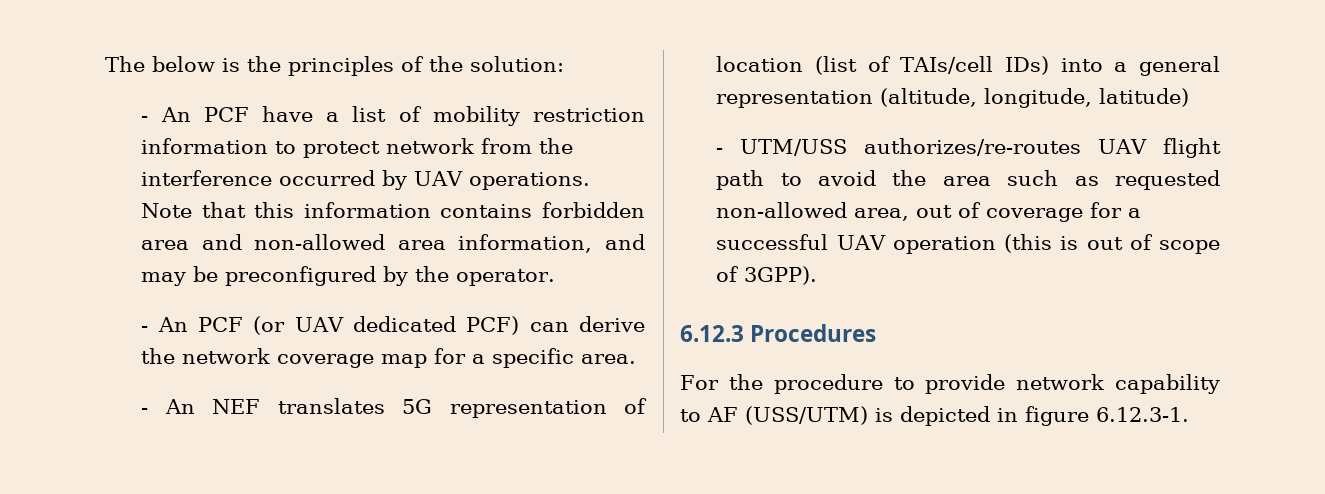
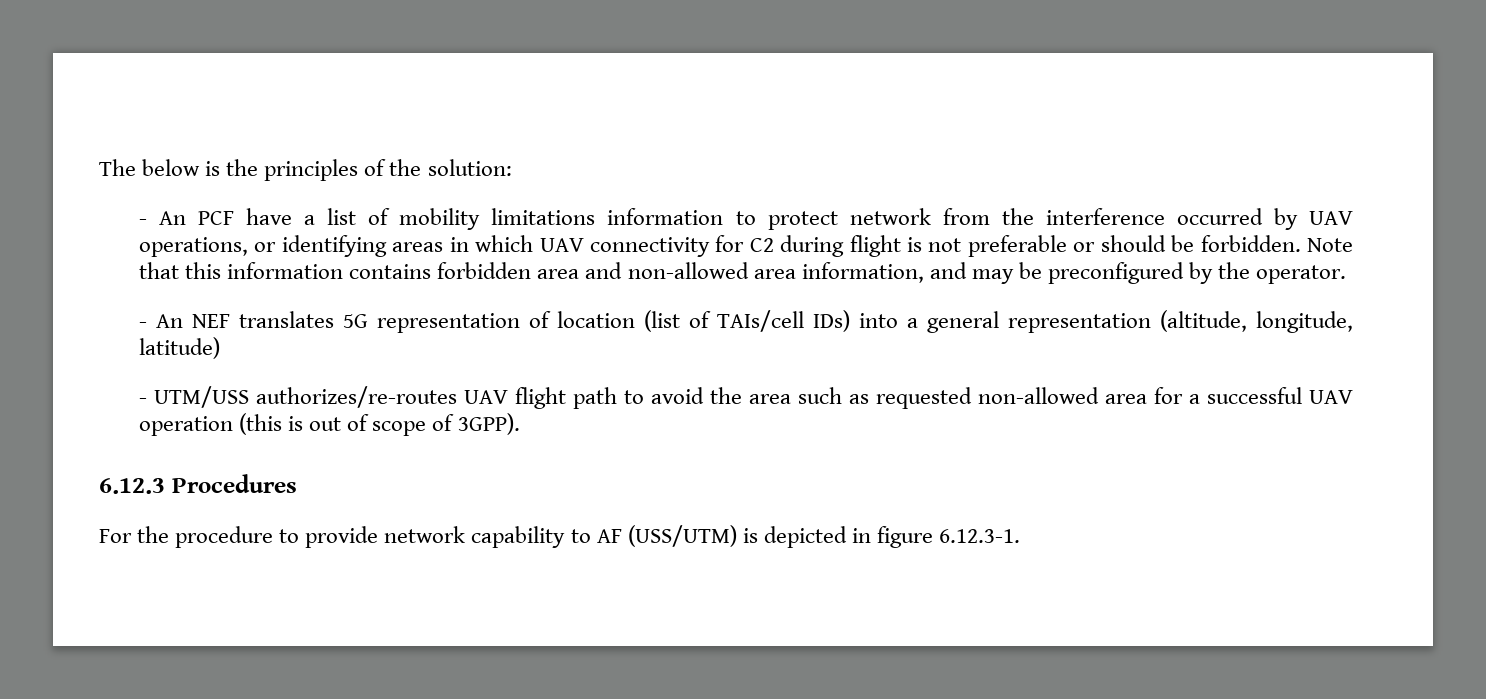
[533,108,645,122] restriction -> [491,208,596,225] limitations
[469,172,591,190] operations. -> [138,235,1301,257] operations, or identifying areas in which UAV connectivity for C2 during flight is not preferable or should be forbidden.
[141,316,645,335] [141,348,637,368] // - An PCF (or UAV dedicated PCF) can derive the network coverage map for a specific area. -> (1347, 274) none
[854,202,1084,222] area, out of coverage -> [1104,394,1147,404] area

